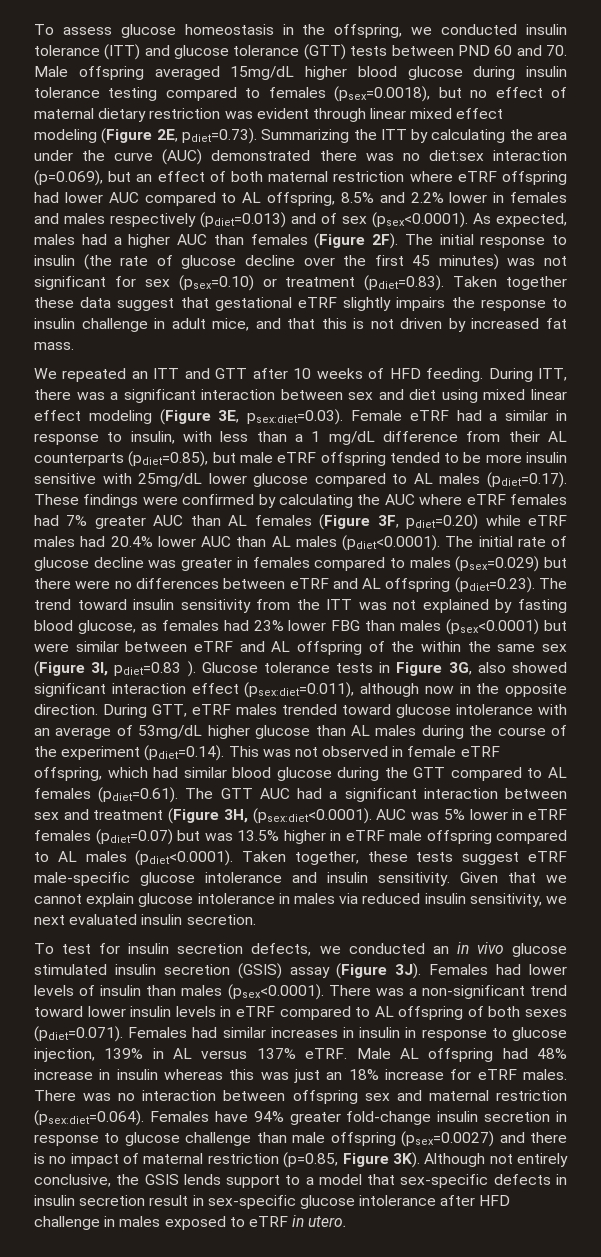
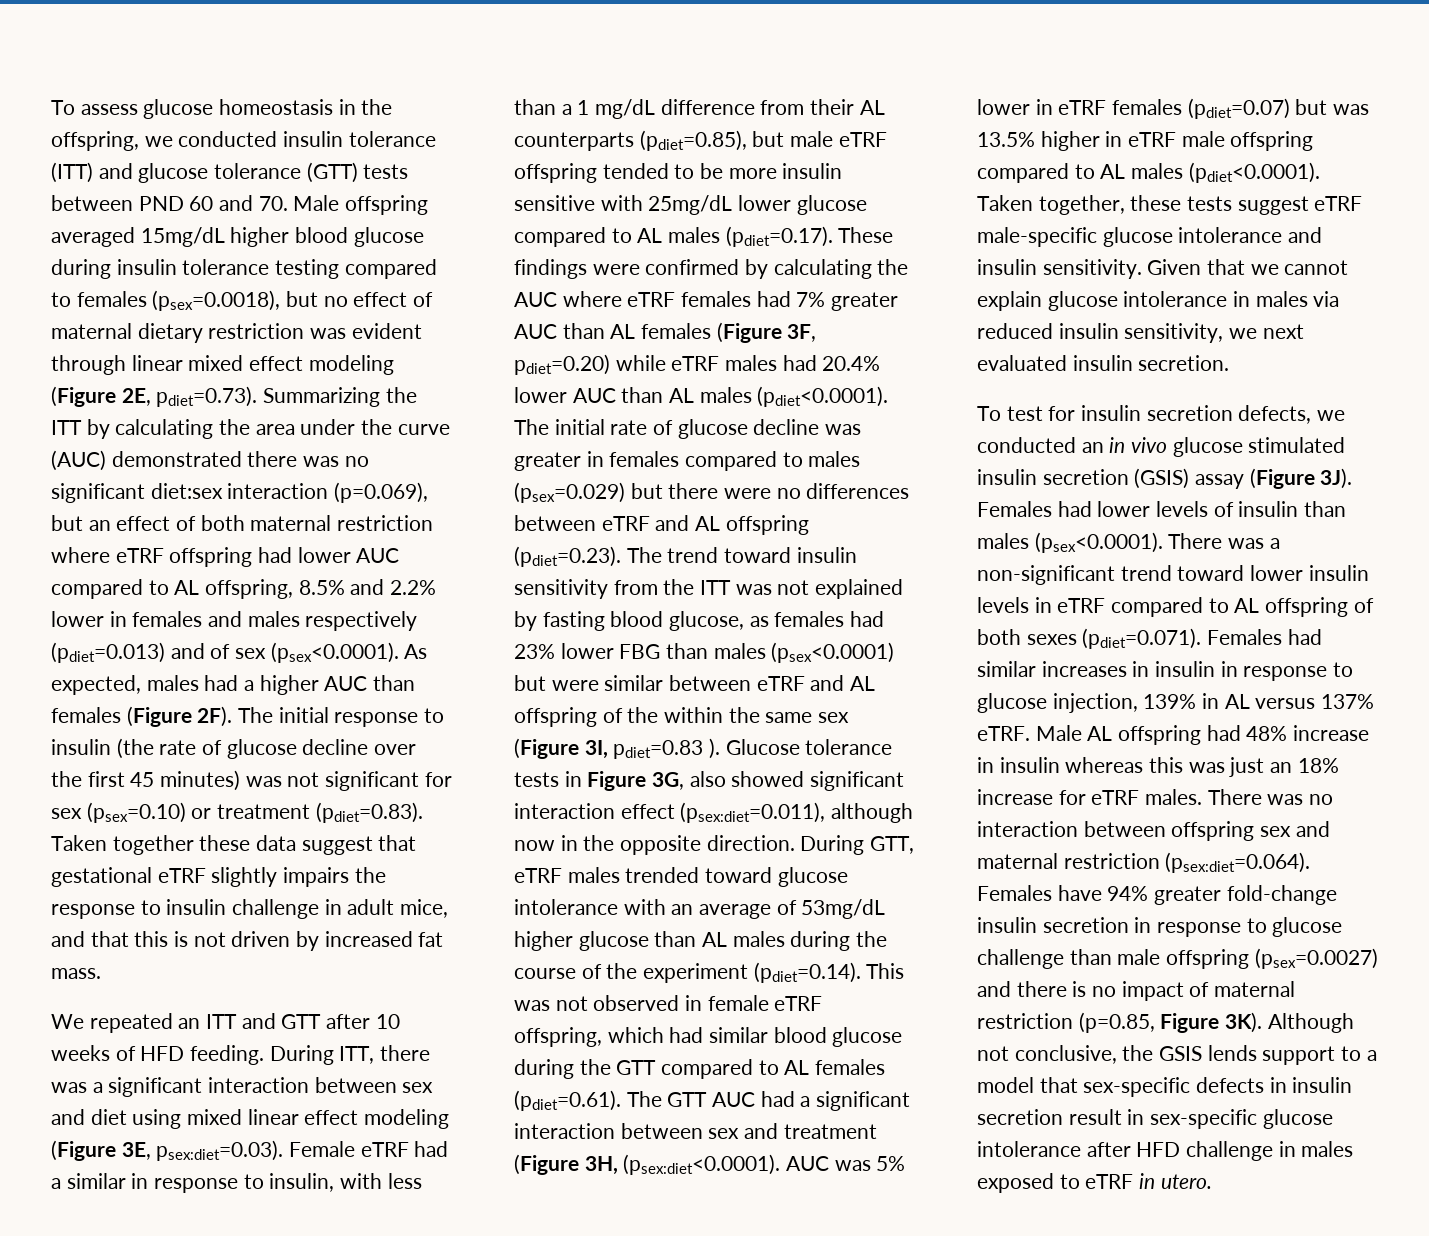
(420, 157) none -> [51,483,145,503] significant
[517,1153,568,1167] entirely -> (1009, 1053) none

